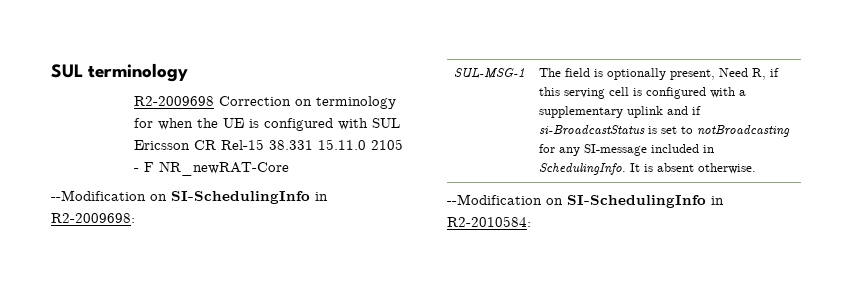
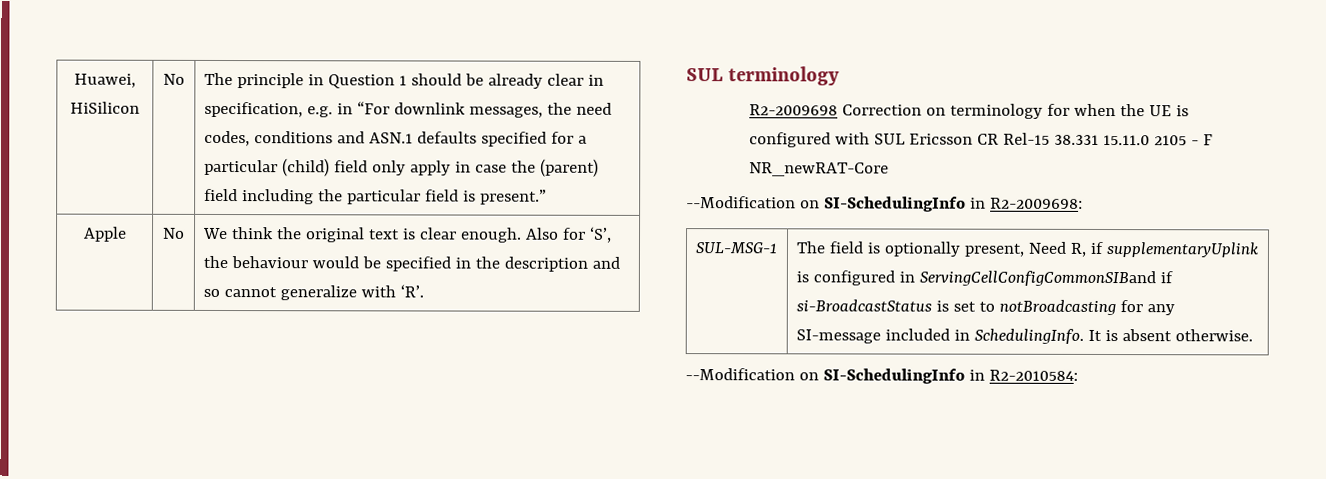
(51, 71) none -> [74,73,136,88] [70,101,140,114] [163,73,185,85] [203,72,604,89] [203,101,612,118] [203,130,587,147] [203,158,599,177] [203,188,547,205] [82,226,127,242] [163,227,185,239] [202,226,612,243] [202,255,620,272] [202,284,424,301] Huawei, HiSilicon | No | The principle in Question 1 should be already clear in specification, e.g. in “For downlink messages, the need codes, conditions and ASN.1 defaults specified for a particular (child) field only apply in case the (parent) field including the particular field is present.” // Apple | No | We think the original text is clear enough. Also for ‘S’, the behaviour would be specified in the description and so cannot generalize with ‘R’. //
[538,87,746,99] [538,106,688,118] this serving cell is configured with a supplementary uplink and -> [1105,242,1258,258] [795,270,1156,287] supplementaryUplink is configured in ServingCellConfigCommonSIBand

